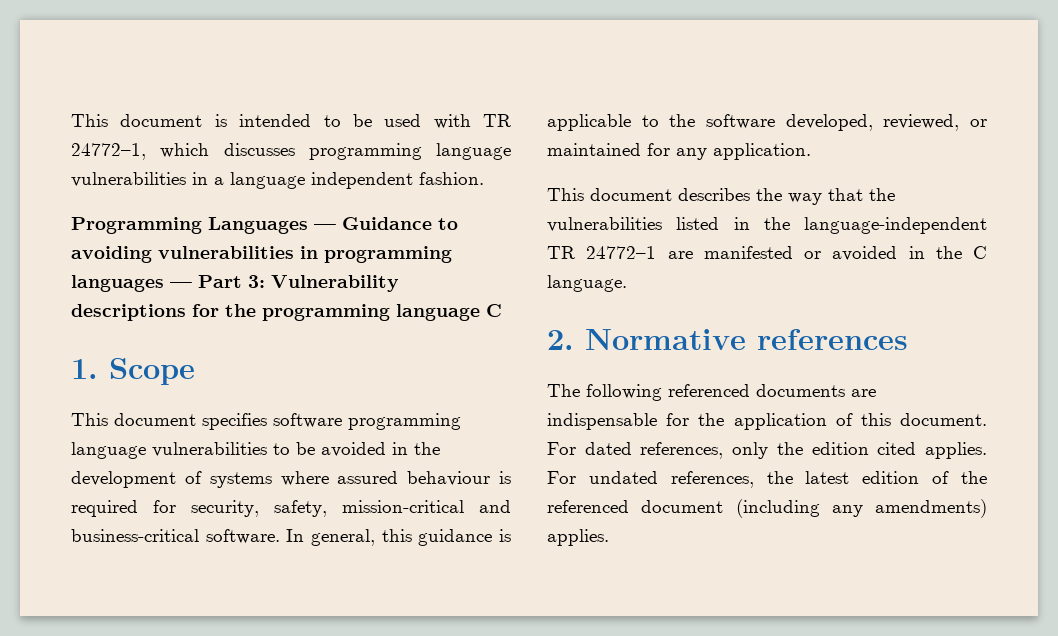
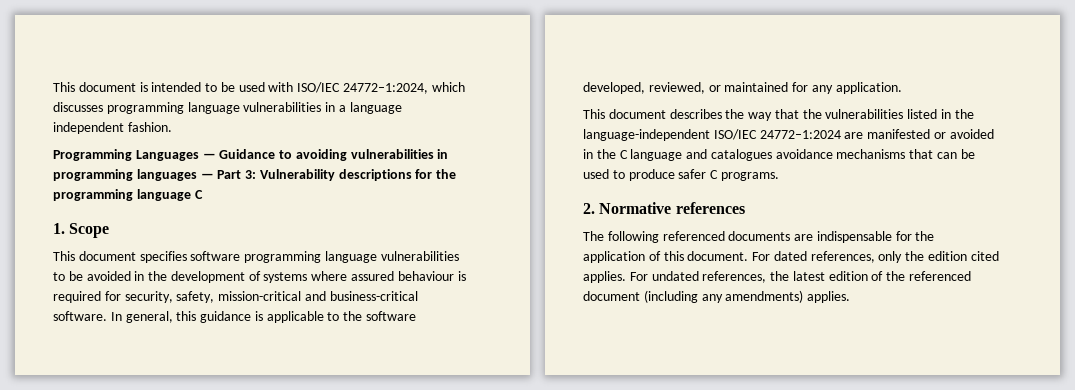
[483,114,511,127] [71,143,146,160] TR 24772–1, -> [297,82,429,94] ISO/IEC 24772–1:2024,
[547,246,657,259] TR 24772–1 -> [713,129,841,140] ISO/IEC 24772–1:2024
[547,275,627,292] language. -> [630,149,975,161] [583,169,779,181] language and catalogues avoidance mechanisms that can be used to produce safer C programs.

